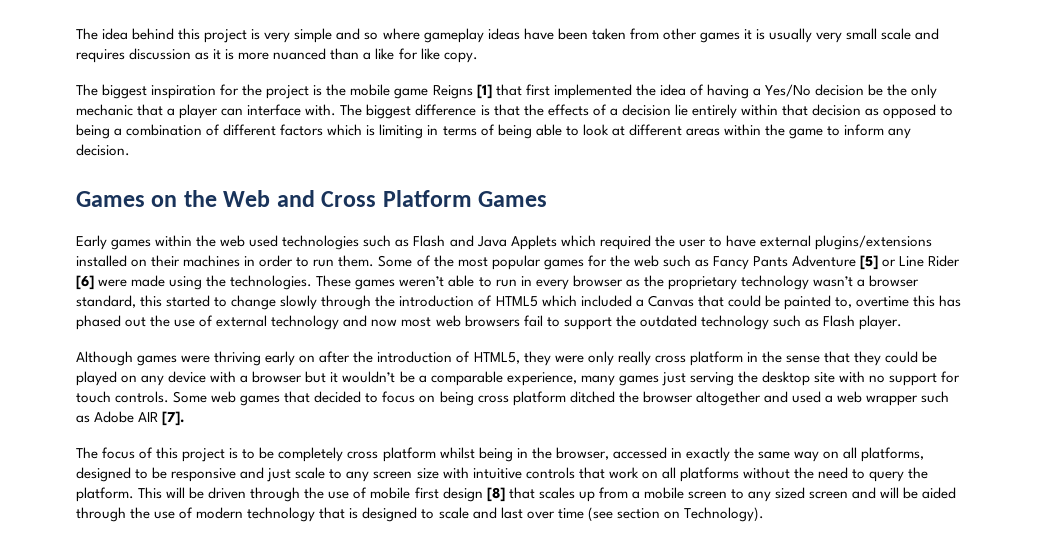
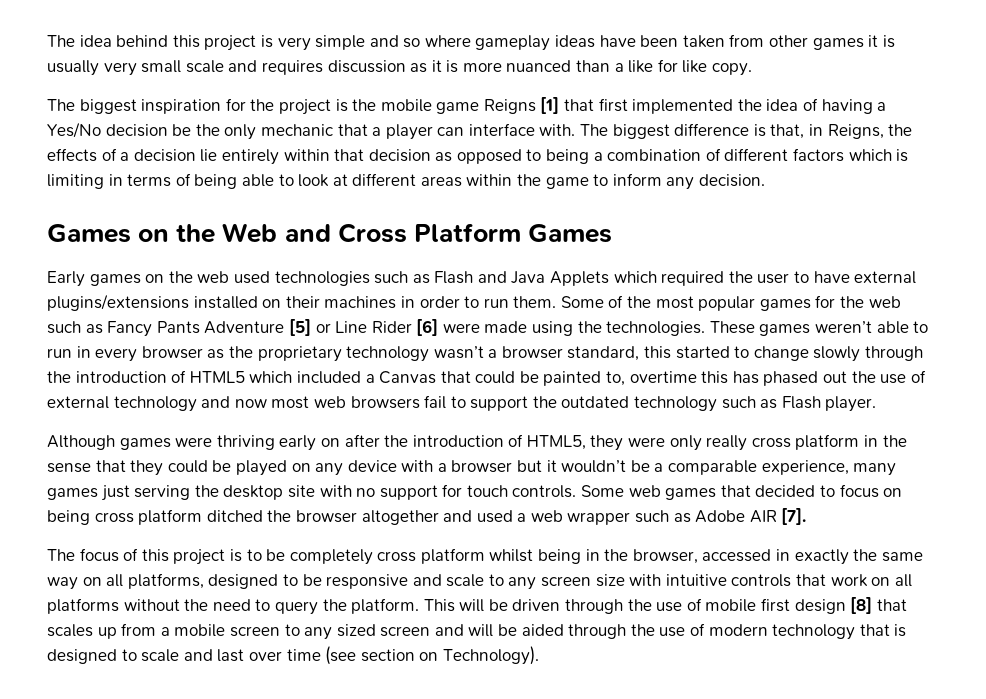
[493,104,520,116] that -> [770,124,884,139] that, in Reigns,
[155,235,193,247] within -> [145,274,165,283] on
[267,468,292,482] just -> (442, 580) none

